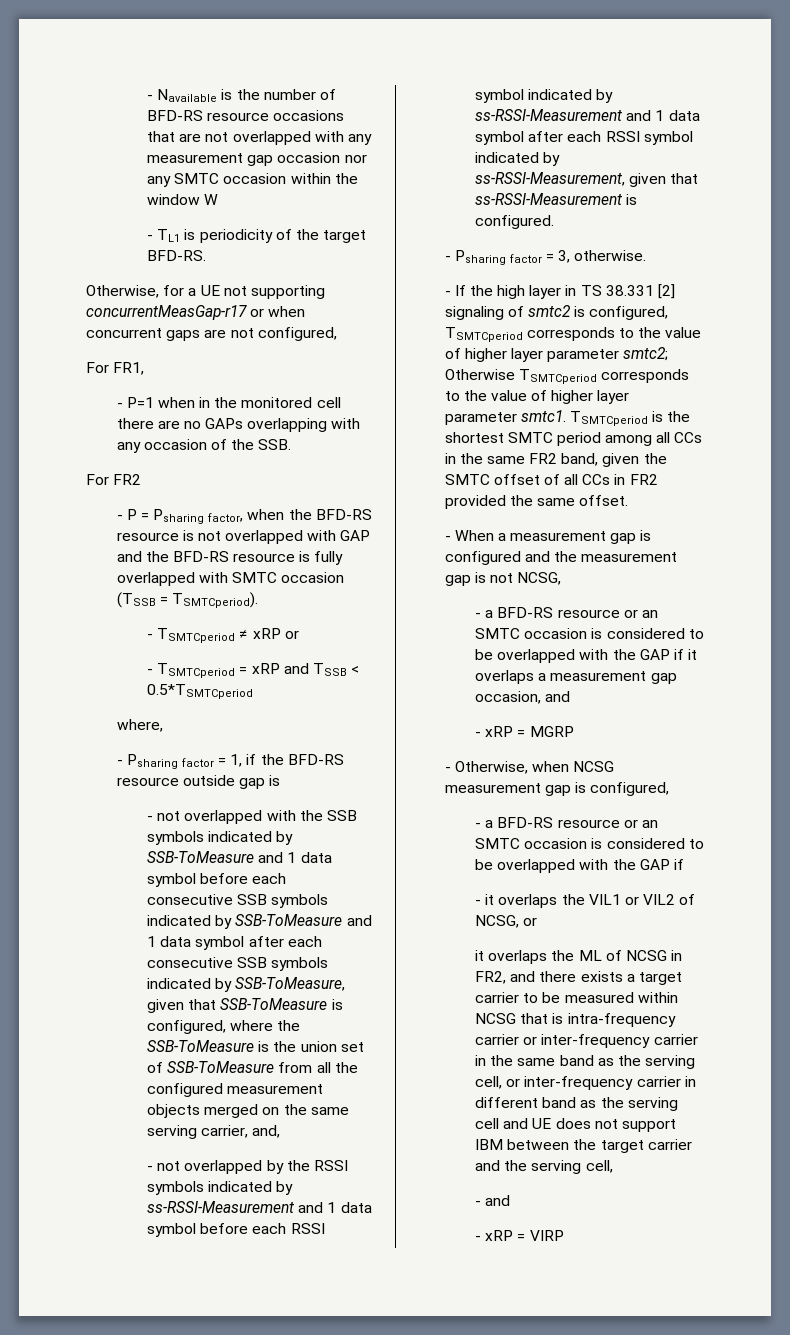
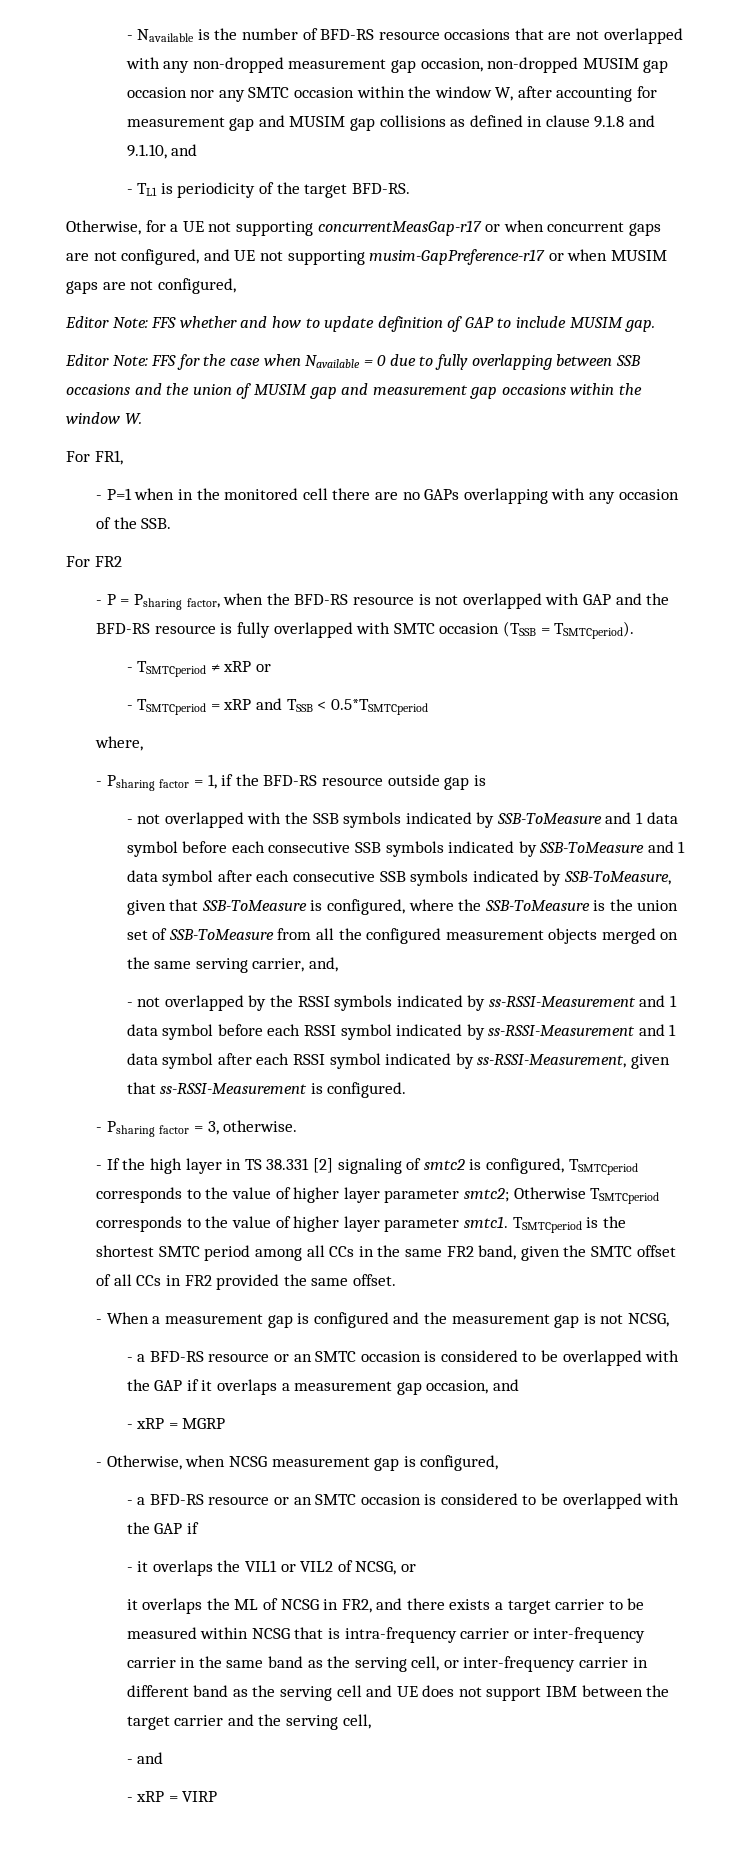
[147,153,274,166] measurement gap -> [192,57,669,73] non-dropped measurement gap occasion, non-dropped MUSIM gap
[204,194,219,205] W -> [495,86,658,102] [126,115,656,131] [126,144,198,159] W, after accounting for measurement gap and MUSIM gap collisions as defined in clause 9.1.8 and 9.1.10, and
(337, 334) none -> [203,249,667,265] [66,278,236,294] [65,316,656,332] [65,354,641,370] [66,383,643,399] [66,412,142,424] and UE not supporting musim-GapPreference-r17 or when MUSIM gaps are not configured, // Editor Note: FFS whether and how to update definition of GAP to include MUSIM gap. // Editor Note: FFS for the case when Navailable = 0 due to fully overlapping between SSB occasions and the union of MUSIM gap and measurement gap occasions within the window W.

